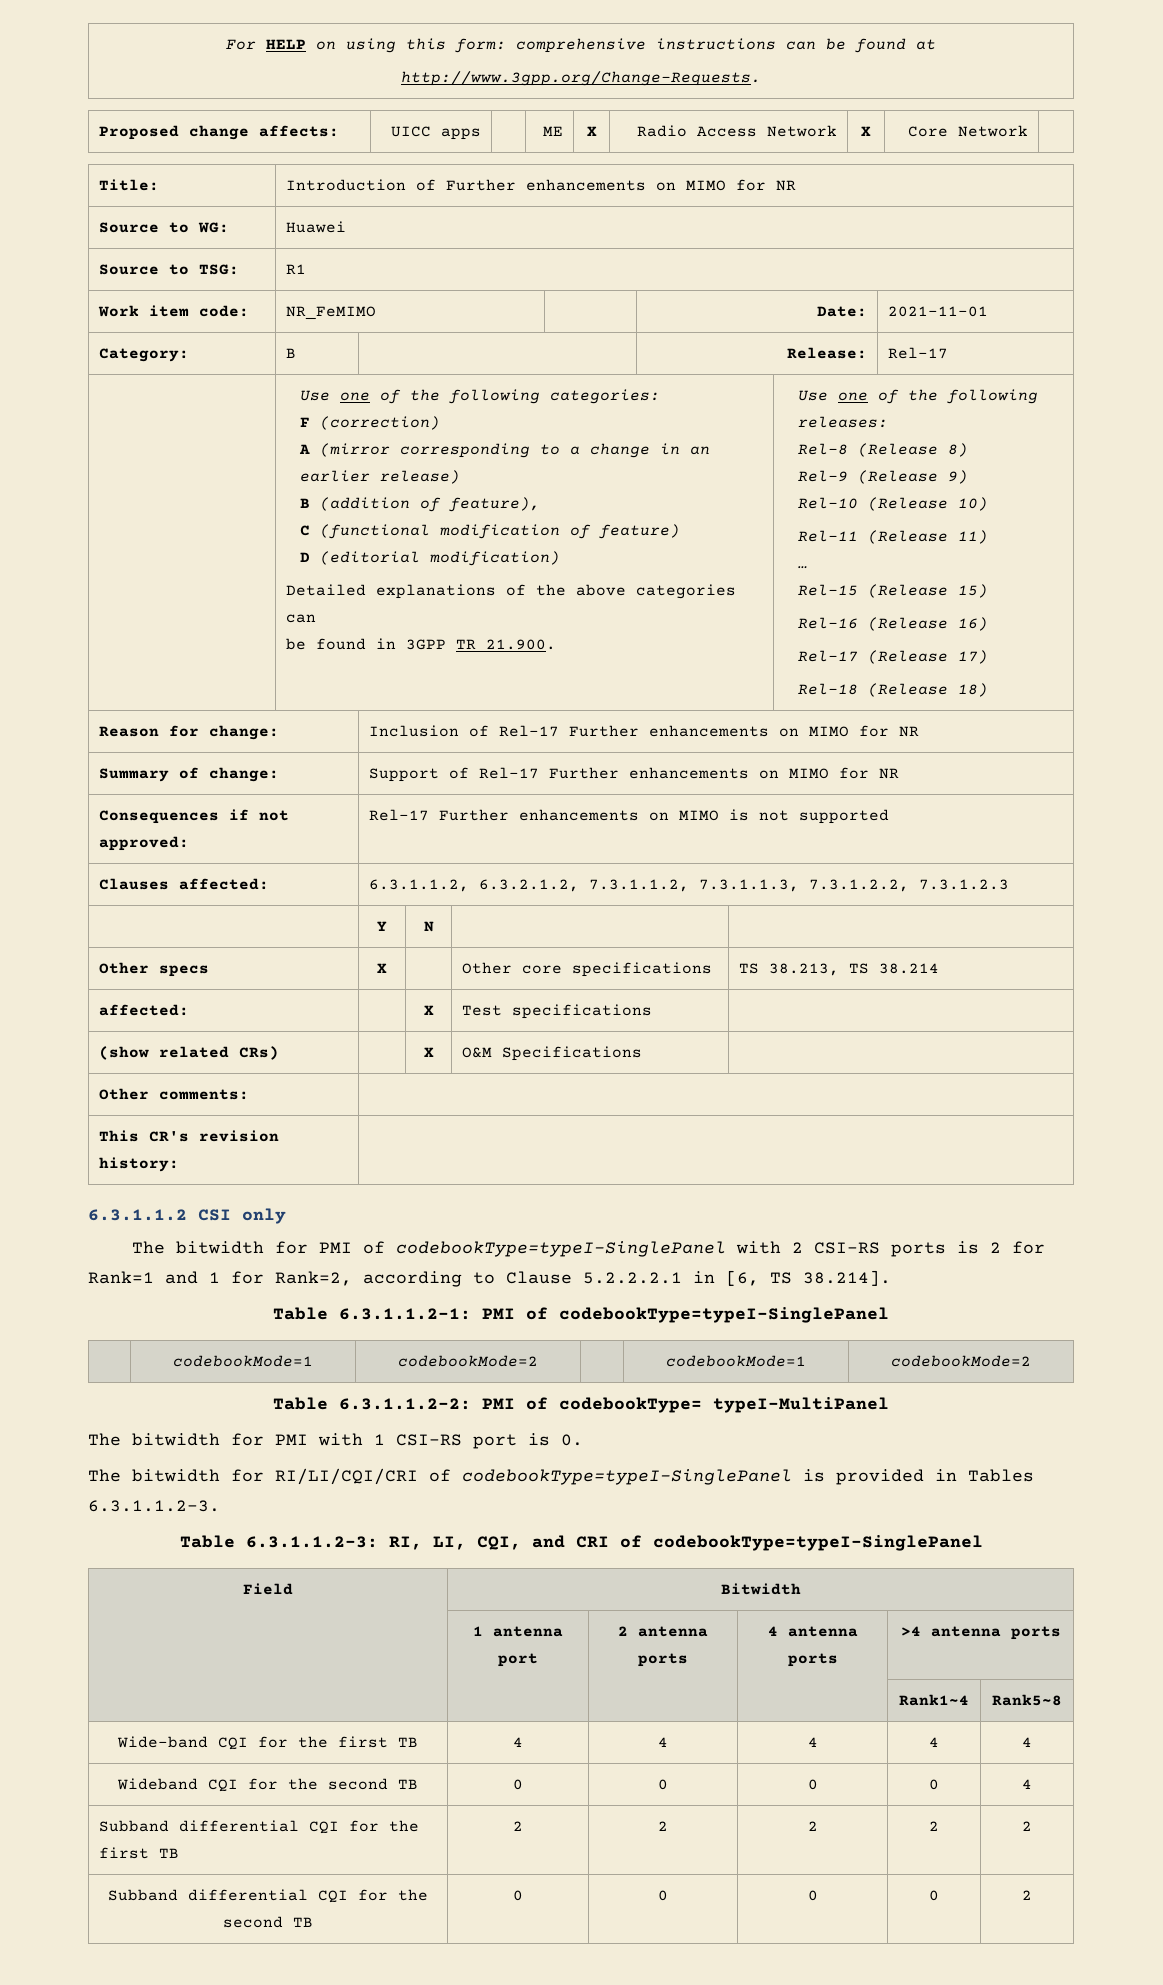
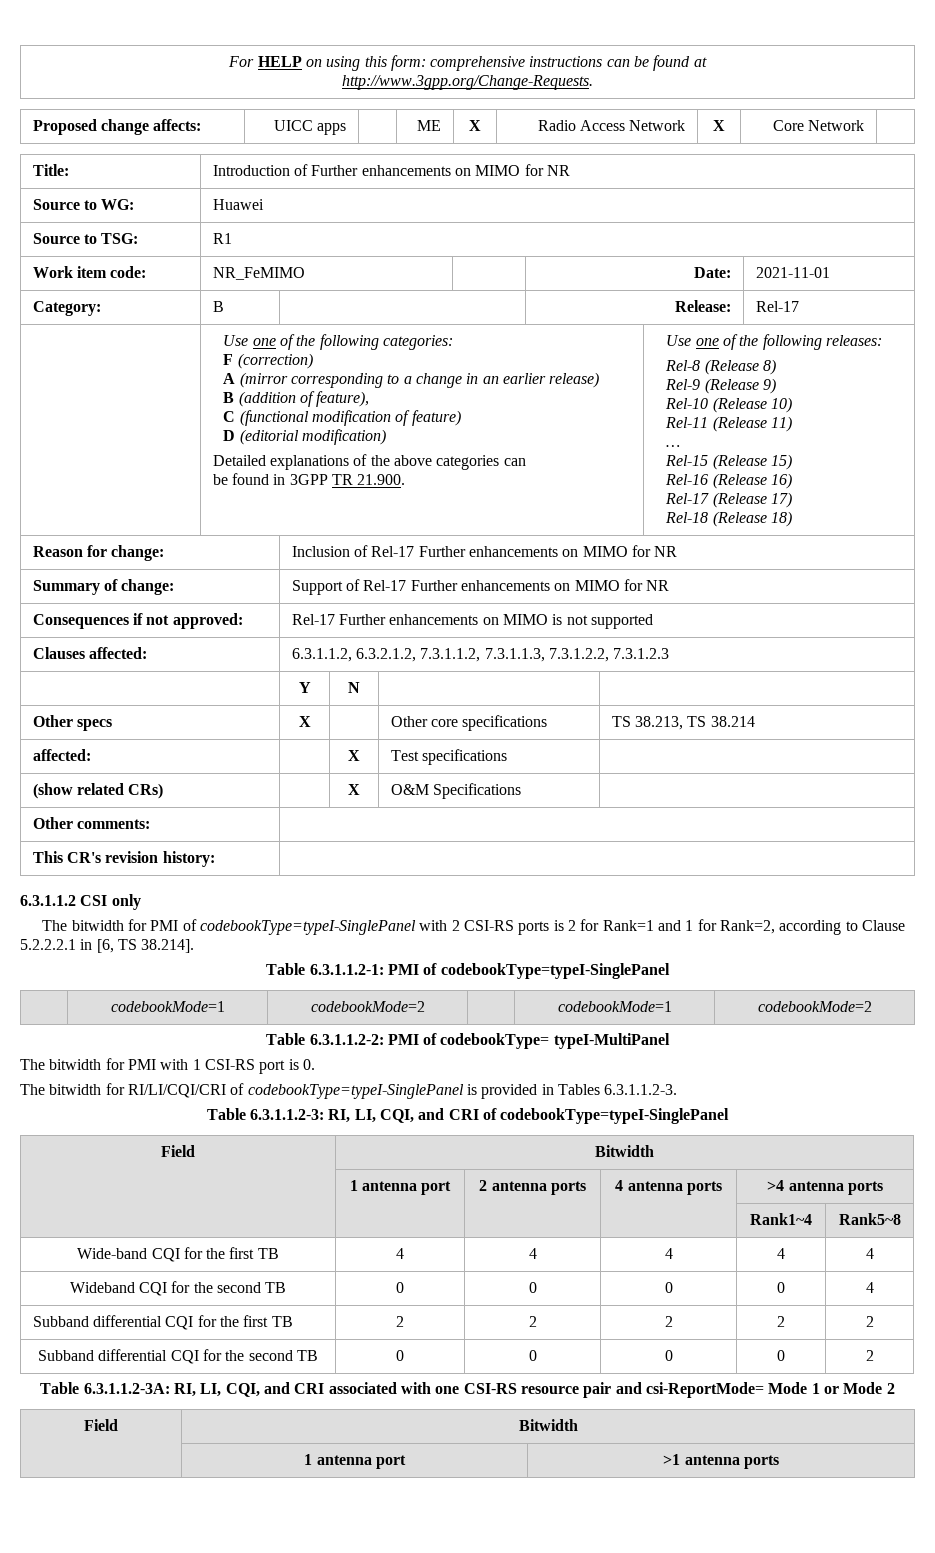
(1032, 1895) none -> [40,1382,895,1398] [84,1419,118,1431] [518,1419,578,1431] [304,1454,406,1469] [663,1454,779,1469] // Table 6.3.1.1.2-3A: RI, LI, CQI, and CRI associated with one CSI-RS resource pair and csi-ReportMode= Mode 1 or Mode 2 // Field | Bitwidth // | 1 antenna port | >1 antenna ports

